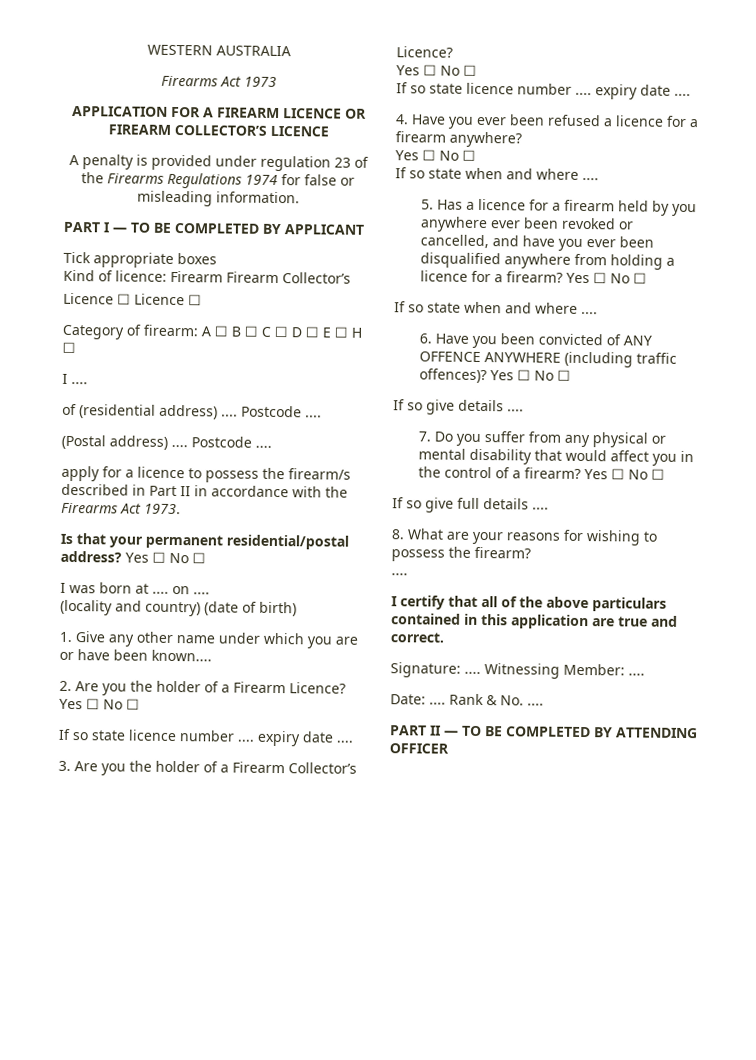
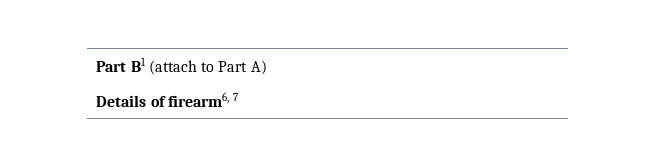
[147,44,291,57] [161,75,277,87] [72,105,367,119] [107,124,329,137] [68,154,369,172] [81,172,355,189] [136,190,300,207] [63,221,364,235] [63,251,217,268] [63,269,351,284] [63,292,202,306] [62,324,362,340] [62,341,76,354] [62,373,88,385] [62,403,322,420] [61,434,272,450] [61,465,351,483] [61,483,348,498] [61,502,181,515] [60,533,349,550] [60,550,206,564] [60,582,210,595] [60,599,297,617] [59,631,358,649] [59,649,212,662] [59,680,346,696] [59,698,140,710] [58,728,353,747] [58,760,357,776] [396,46,453,58] [396,64,477,76] [396,82,691,100] [395,114,699,129] [395,131,522,148] [395,149,476,161] [395,167,599,181] [421,198,698,217] [420,216,635,233] [420,234,655,251] [420,252,676,270] [420,270,648,284] [394,301,598,315] [419,333,653,349] [419,351,678,368] [419,368,572,384] [393,399,524,415] [418,431,667,448] [418,448,695,466] [418,466,666,480] [392,497,549,513] [391,528,657,546] [391,546,531,562] [391,573,408,576] [391,595,667,612] [391,613,678,630] [390,632,444,643] [390,662,645,679] [390,693,544,706] [389,725,698,739] [389,743,449,754] WESTERN AUSTRALIA // Firearms Act 1973 // APPLICATION FOR A FIREARM LICENCE OR FIREARM COLLECTOR’S LICENCE // A penalty is provided under regulation 23 of the Firearms Regulations 1974 for false or misleading information. // PART I — TO BE COMPLETED BY APPLICANT // Tick appropriate boxes // Kind of licence: Firearm Firearm Collector’s // Licence ☐ Licence ☐ // Category of firearm: A ☐ B ☐ C ☐ D ☐ E ☐ H ☐ // I .... // of (residential address) .... Postcode .... // (Postal address) .... Postcode .... // apply for a licence to possess the firearm/s described in Part II in accordance with the Firearms Act 1973. // Is that your permanent residential/postal address? Yes ☐ No ☐ // I was born at .... on .... // (locality and country) (date of birth) // 1. Give any other name under which you are or have been known.... // 2. Are you the holder of a Firearm Licence? Yes ☐ No ☐ // If so state licence number .... expiry date .... // 3. Are you the holder of a Firearm Collector’s Licence? // Yes ☐ No ☐ // If so state licence number .... expiry date .... // 4. Have you ever been refused a licence for a firearm anywhere? // Yes ☐ No ☐ // If so state when and where .... // 5. Has a licence for a firearm held by you anywhere ever been revoked or cancelled, and have you ever been disqualified anywhere from holding a licence for a firearm? Yes ☐ No ☐ // If so state when and where .... // 6. Have you been convicted of ANY OFFENCE ANYWHERE (including traffic offences)? Yes ☐ No ☐ // If so give details .... // 7. Do you suffer from any physical or mental disability that would affect you in the control of a firearm? Yes ☐ No ☐ // If so give full details .... // 8. What are your reasons for wishing to possess the firearm? // .... // I certify that all of the above particulars contained in this application are true and correct. // Signature: .... Witnessing Member: .... // Date: .... Rank & No. .... // PART II — TO BE COMPLETED BY ATTENDING OFFICER -> [96,57,267,75] [96,92,239,107] Part B1 (attach to Part A) // Details of firearm6, 7

